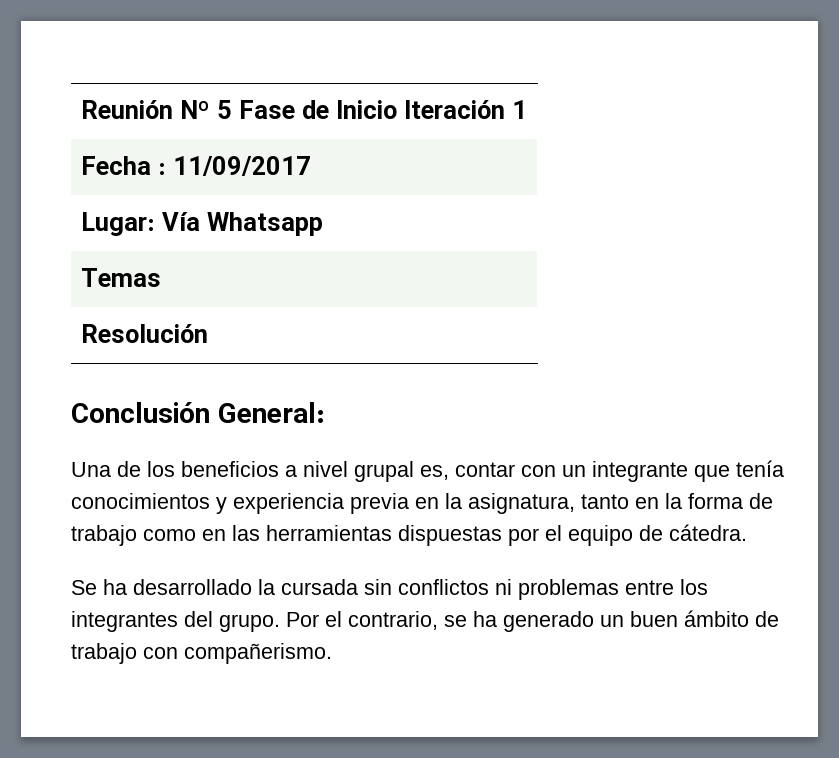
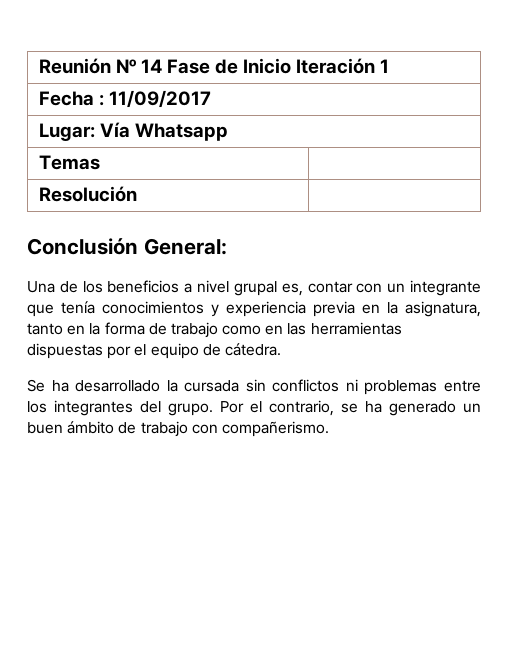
[217,100,233,119] 5 -> [140,59,162,73] 14

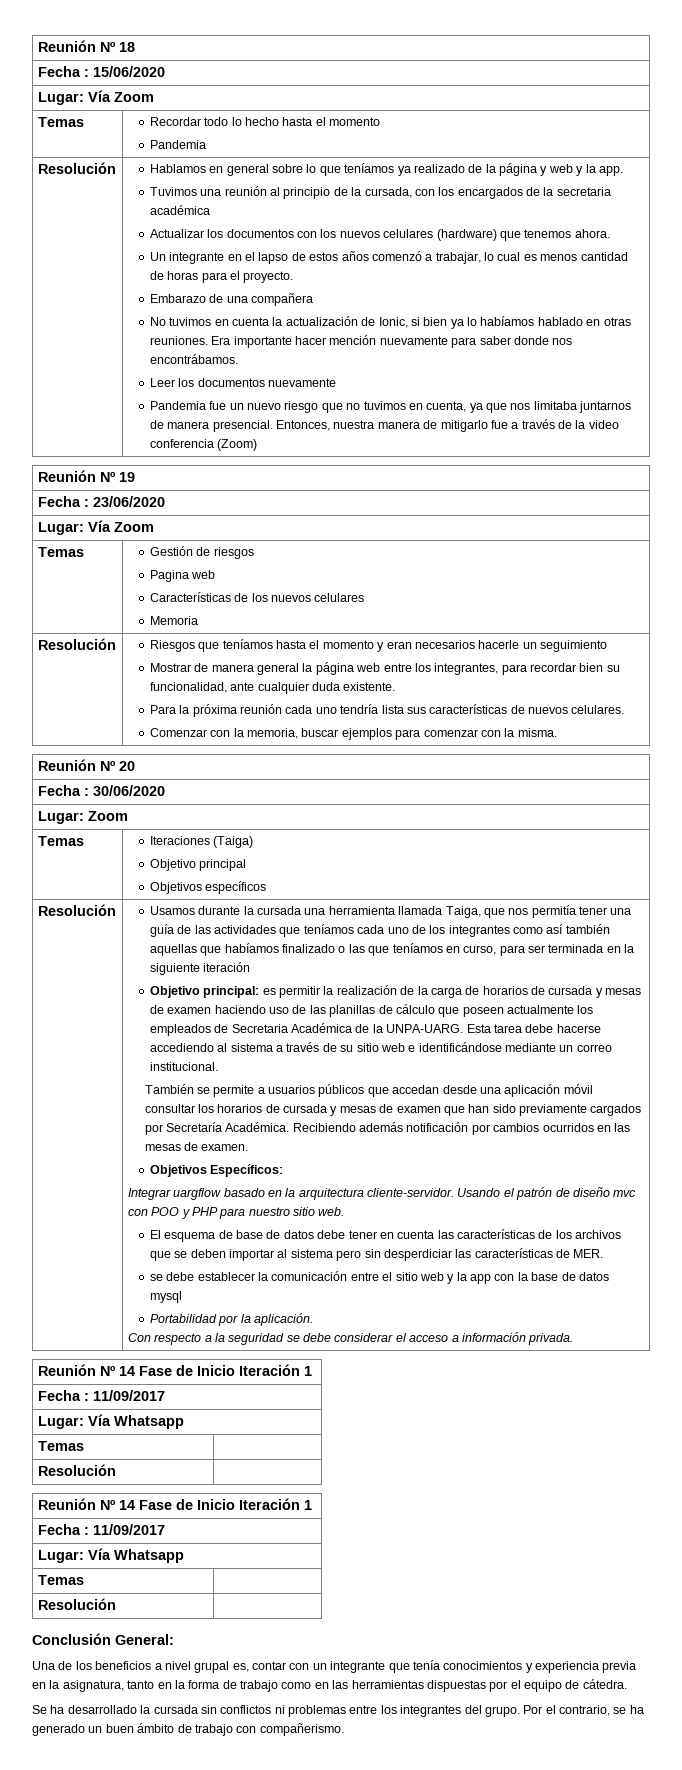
[38,58,137,74] Reunión Nº -> [37,40,135,52] [37,66,165,77] [37,90,154,105] [37,117,84,127] [149,117,381,126] [149,140,206,149] [37,162,116,174] [149,163,623,176] [149,186,611,199] [149,205,210,215] [149,229,610,241] [149,251,628,264] [149,271,294,283] [149,293,314,306] [149,316,631,329] [149,335,573,348] [149,354,238,364] [149,378,337,387] [149,401,632,413] [149,419,619,432] [149,439,258,451] [37,470,135,482] [37,496,165,507] [37,520,154,535] [37,547,84,557] [149,546,254,559] [149,570,216,582] [149,592,365,602] [149,616,198,625] [37,638,116,650] [149,639,608,652] [149,662,620,675] [149,682,396,694] [149,704,625,717] [149,728,557,740] [37,759,135,771] [37,785,165,796] [37,811,128,824] [37,836,84,846] [149,836,254,848] [149,859,247,871] [149,881,267,894] [37,904,116,916] [149,905,632,918] [149,924,610,937] [149,943,635,956] [149,962,251,975] [149,985,642,998] [149,1004,594,1017] [149,1023,601,1036] [149,1042,612,1052] [149,1062,218,1071] [144,1084,593,1097] [144,1104,642,1116] [144,1122,631,1135] [144,1142,249,1151] [149,1164,284,1177] [127,1187,637,1200] [127,1207,345,1219] [149,1229,622,1242] [149,1248,604,1261] [149,1271,609,1284] [149,1291,182,1303] [149,1313,314,1326] [127,1332,574,1345] [37,1364,312,1376] [37,1390,165,1401] [37,1414,184,1429] [37,1441,84,1451] [37,1464,116,1476] [37,1498,116,1510] Reunión Nº 18 // Fecha : 15/06/2020 // Lugar: Vía Zoom // Temas | Recordar todo lo hecho hasta el momento // Pandemia // Resolución | Hablamos en general sobre lo que teníamos ya realizado de la página y web y la app. // Tuvimos una reunión al principio de la cursada, con los encargados de la secretaria académica // Actualizar los documentos con los nuevos celulares (hardware) que tenemos ahora. // Un integrante en el lapso de estos años comenzó a trabajar, lo cual es menos cantidad de horas para el proyecto. // Embarazo de una compañera // No tuvimos en cuenta la actualización de Ionic, si bien ya lo habíamos hablado en otras reuniones. Era importante hacer mención nuevamente para saber donde nos encontrábamos. // Leer los documentos nuevamente // Pandemia fue un nuevo riesgo que no tuvimos en cuenta, ya que nos limitaba juntarnos de manera presencial. Entonces, nuestra manera de mitigarlo fue a través de la video conferencia (Zoom) // Reunión Nº 19 // Fecha : 23/06/2020 // Lugar: Vía Zoom // Temas | Gestión de riesgos // Pagina web // Características de los nuevos celulares // Memoria // Resolución | Riesgos que teníamos hasta el momento y eran necesarios hacerle un seguimiento // Mostrar de manera general la página web entre los integrantes, para recordar bien su funcionalidad, ante cualquier duda existente. // Para la próxima reunión cada uno tendría lista sus características de nuevos celulares. // Comenzar con la memoria, buscar ejemplos para comenzar con la misma. // Reunión Nº 20 // Fecha : 30/06/2020 // Lugar: Zoom // Temas | Iteraciones (Taiga) // Objetivo principal // Objetivos específicos // Resolución | Usamos durante la cursada una herramienta llamada Taiga, que nos permitía tener una guía de las actividades que teníamos cada uno de los integrantes como así también aquellas que habíamos finalizado o las que teníamos en curso, para ser terminada en la siguiente iteración // Objetivo principal: es permitir la realización de la carga de horarios de cursada y mesas de examen haciendo uso de las planillas de cálculo que poseen actualmente los empleados de Secretaria Académica de la UNPA-UARG. Esta tarea debe hacerse accediendo al sistema a través de su sitio web e identificándose mediante un correo institucional. // También se permite a usuarios públicos que accedan desde una aplicación móvil consultar los horarios de cursada y mesas de examen que han sido previamente cargados por Secretaría Académica. Recibiendo además notificación por cambios ocurridos en las mesas de examen. // Objetivos Específicos: // Integrar uargflow basado en la arquitectura cliente-servidor. Usando el patrón de diseño mvc con POO y PHP para nuestro sitio web. // El esquema de base de datos debe tener en cuenta las características de los archivos que se deben importar al sistema pero sin desperdiciar las características de MER. // se debe establecer la comunicación entre el sitio web y la app con la base de datos mysql // Portabilidad por la aplicación. // Con respecto a la seguridad se debe considerar el acceso a información privada. // Reunión Nº 14 Fase de Inicio Iteración 1 // Fecha : 11/09/2017 // Lugar: Vía Whatsapp // Temas | // Resolución | // Reunión Nº

